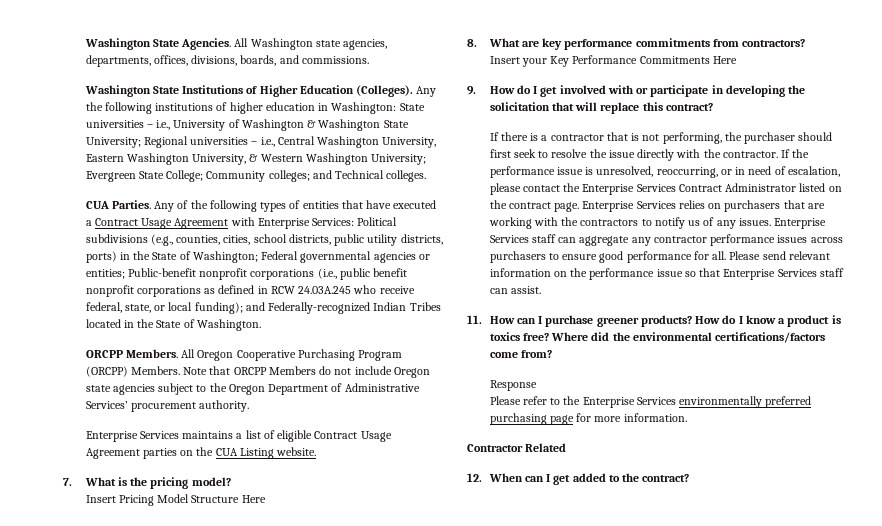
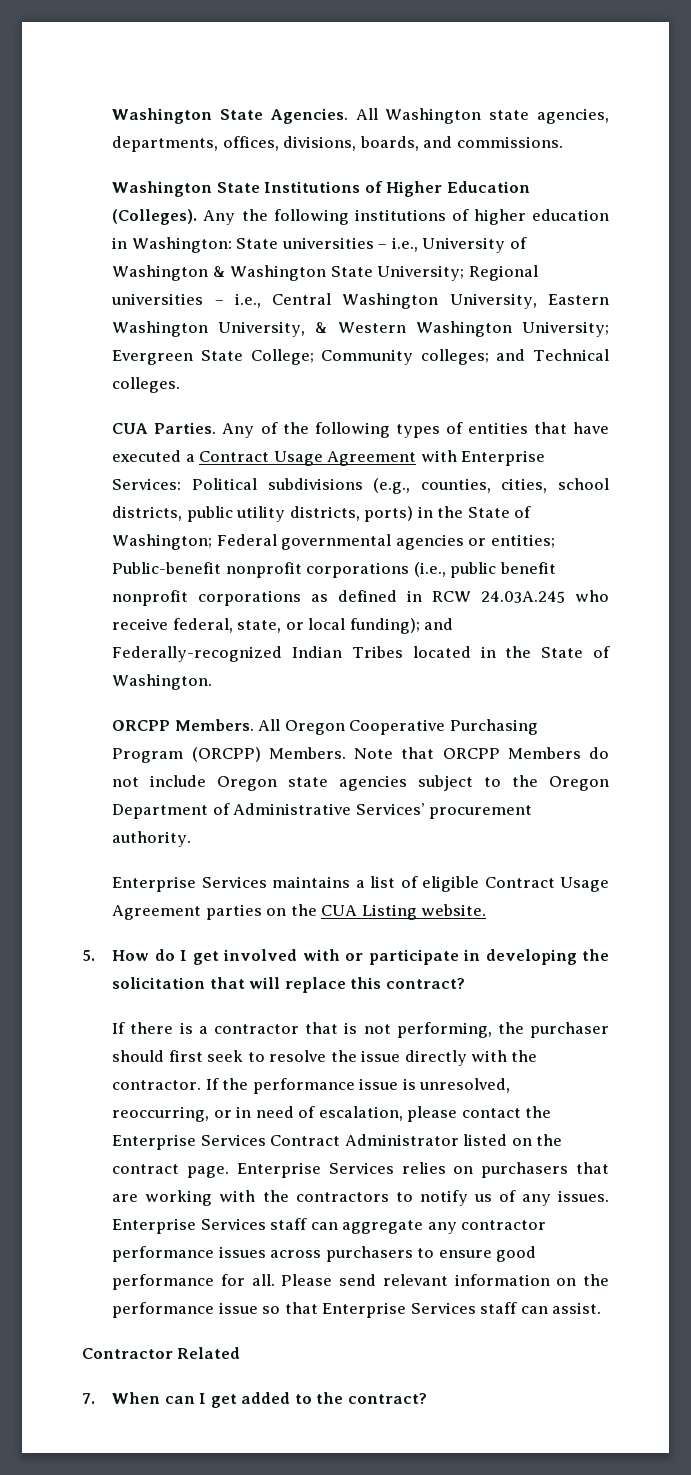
[63,477,231,489] [85,494,266,506] [467,38,806,50] [489,55,737,67] [467,86,476,95] 7. What is the pricing model? // Insert Pricing Model Structure Here // 8. What are key performance commitments from contractors? // Insert your Key Performance Commitments Here // 9. -> [82,950,95,961] 5.
[467,315,841,327] [489,332,826,343] [489,350,552,358] [489,380,537,391] [489,396,812,408] [489,413,687,425] // 11. How can I purchase greener products? How do I know a product is toxics free? Where did the environmental certifications/factors come from? // Response // Please refer to the Enterprise Services environmentally preferred purchasing page for more information. -> (601, 1308) none
[467,473,482,482] 12. -> [82,1393,95,1404] 7.

